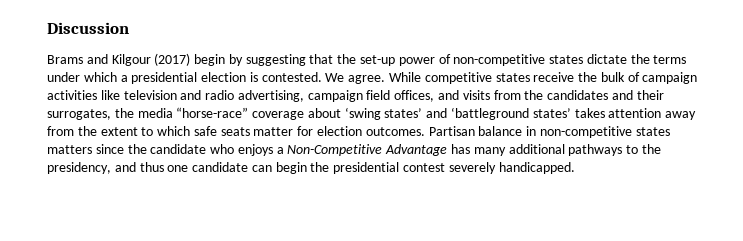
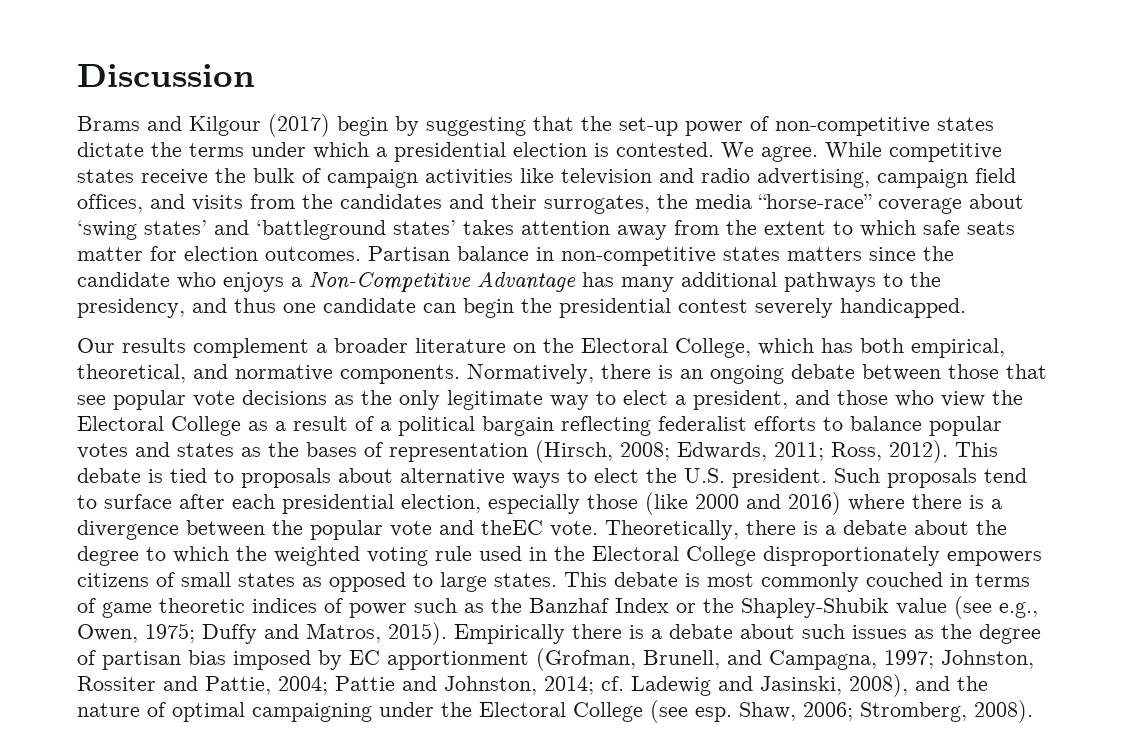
(575, 168) none -> [77,338,1005,358] [77,364,1047,384] [77,390,1023,410] [77,416,1002,436] [77,440,998,463] [77,468,1027,488] [77,492,1002,515] [77,520,1007,540] [77,546,1042,566] [77,572,1030,592] [77,596,1038,619] [77,622,1041,645] [77,648,1034,671] [77,674,988,697] [77,700,1033,723] // Our results complement a broader literature on the Electoral College, which has both empirical, theoretical, and normative components. Normatively, there is an ongoing debate between those that see popular vote decisions as the only legitimate way to elect a president, and those who view the Electoral College as a result of a political bargain reflecting federalist efforts to balance popular votes and states as the bases of representation (Hirsch, 2008; Edwards, 2011; Ross, 2012). This debate is tied to proposals about alternative ways to elect the U.S. president. Such proposals tend to surface after each presidential election, especially those (like 2000 and 2016) where there is a divergence between the popular vote and theEC vote. Theoretically, there is a debate about the degree to which the weighted voting rule used in the Electoral College disproportionately empowers citizens of small states as opposed to large states. This debate is most commonly couched in terms of game theoretic indices of power such as the Banzhaf Index or the Shapley-Shubik value (see e.g., Owen, 1975; Duffy and Matros, 2015). Empirically there is a debate about such issues as the degree of partisan bias imposed by EC apportionment (Grofman, Brunell, and Campagna, 1997; Johnston, Rossiter and Pattie, 2004; Pattie and Johnston, 2014; cf. Ladewig and Jasinski, 2008), and the nature of optimal campaigning under the Electoral College (see esp. Shaw, 2006; Stromberg, 2008).

